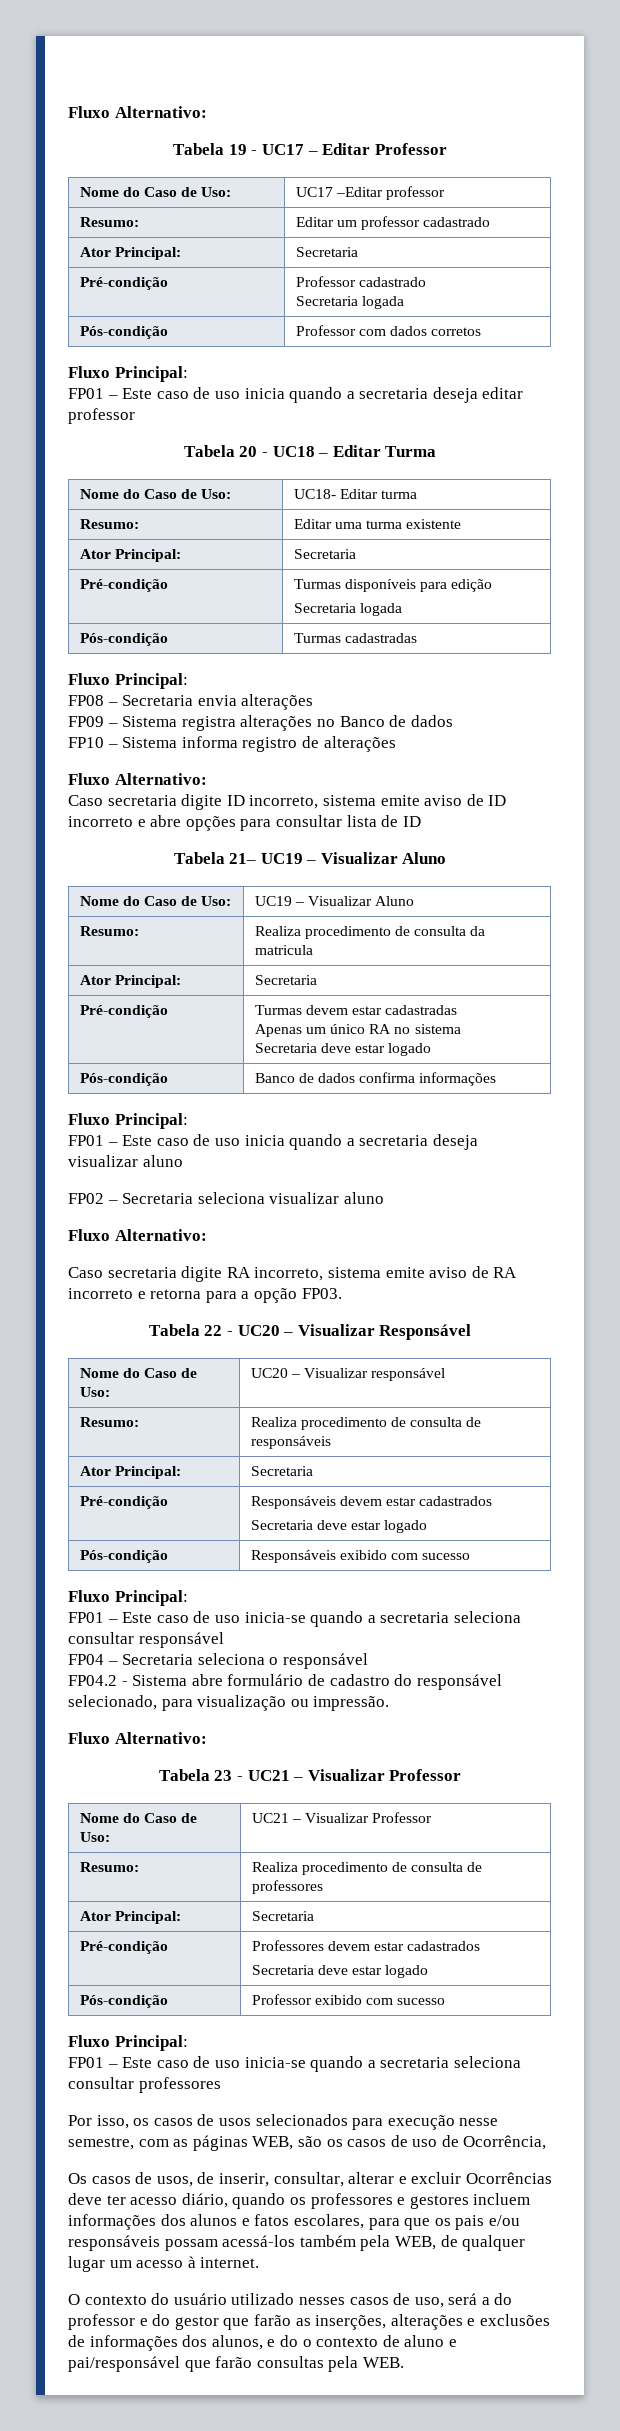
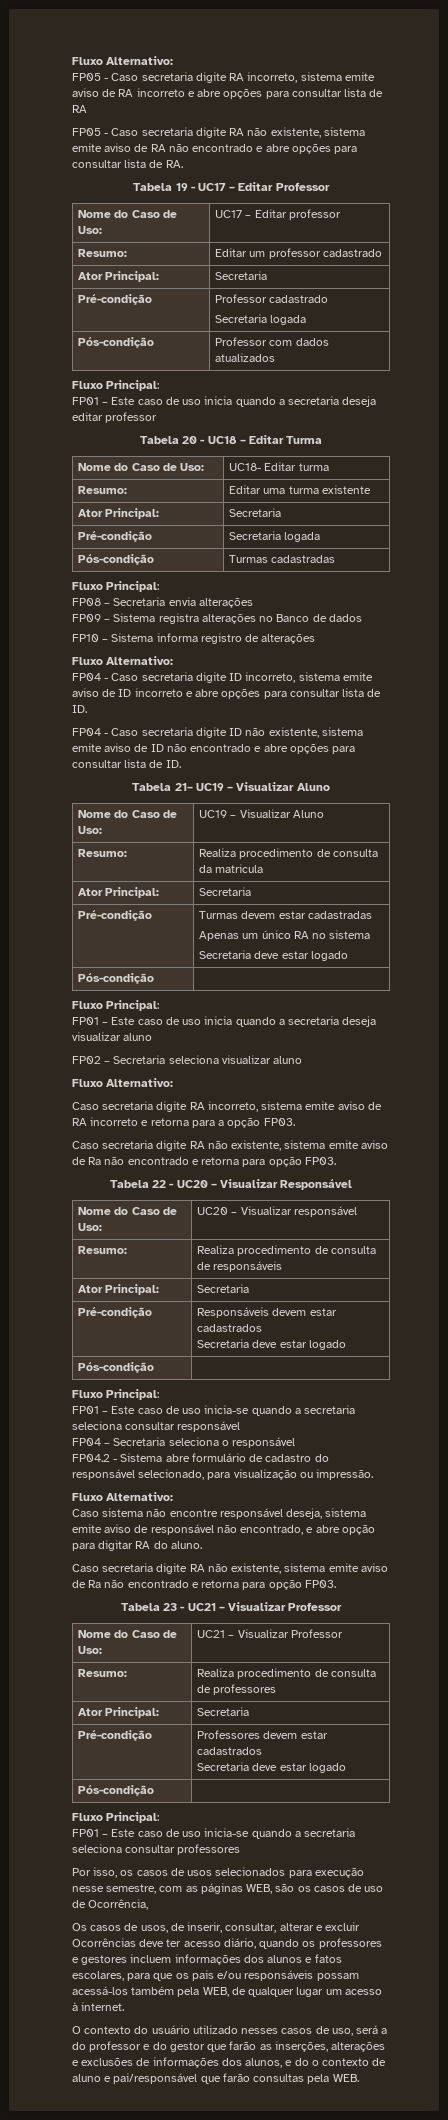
[68,106,207,118] Fluxo Alternativo: -> [72,56,174,65] [72,72,375,83] [72,88,384,99] [72,105,87,113] [72,127,365,138] [72,143,358,154] [72,159,183,168] Fluxo Alternativo: // FP05 - Caso secretaria digite RA incorreto, sistema emite aviso de RA incorreto e abre opções para consultar lista de RA // FP05 - Caso secretaria digite RA não existente, sistema emite aviso de RA não encontrado e abre opções para consultar lista de RA.
[335,187,383,197] –Editar -> [245,209,287,218] – Editar
[431,327,482,336] corretos -> [215,353,276,362] atualizados
[293,579,493,592] Turmas disponíveis para edição // -> (153, 536) none
(207, 779) none -> [72,673,109,681] FP04 -
[402,816,421,827] ID -> [72,705,87,713] [72,727,363,738] [72,743,356,754] [72,759,181,768] ID. // FP04 - Caso secretaria digite ID não existente, sistema emite aviso de ID não encontrado e abre opções para consultar lista de ID.
[254,1072,497,1086] Banco de dados confirma informações -> (155, 978) none
(342, 1293) none -> [72,1140,388,1151] [72,1157,336,1167] // Caso secretaria digite RA não existente, sistema emite aviso de Ra não encontrado e retorna para opção FP03.
[250,1550,471,1563] Responsáveis exibido com sucesso -> (155, 1367) none
(207, 1738) none -> [72,1508,367,1519] [72,1524,375,1535] [72,1540,202,1551] [72,1563,388,1574] [72,1580,336,1590] // Caso sistema não encontre responsável deseja, sistema emite aviso de responsável não encontrado, e abre opção para digitar RA do aluno. // Caso secretaria digite RA não existente, sistema emite aviso de Ra não encontrado e retorna para opção FP03.
[251,1994,446,2005] Professor exibido com sucesso -> (155, 1790) none

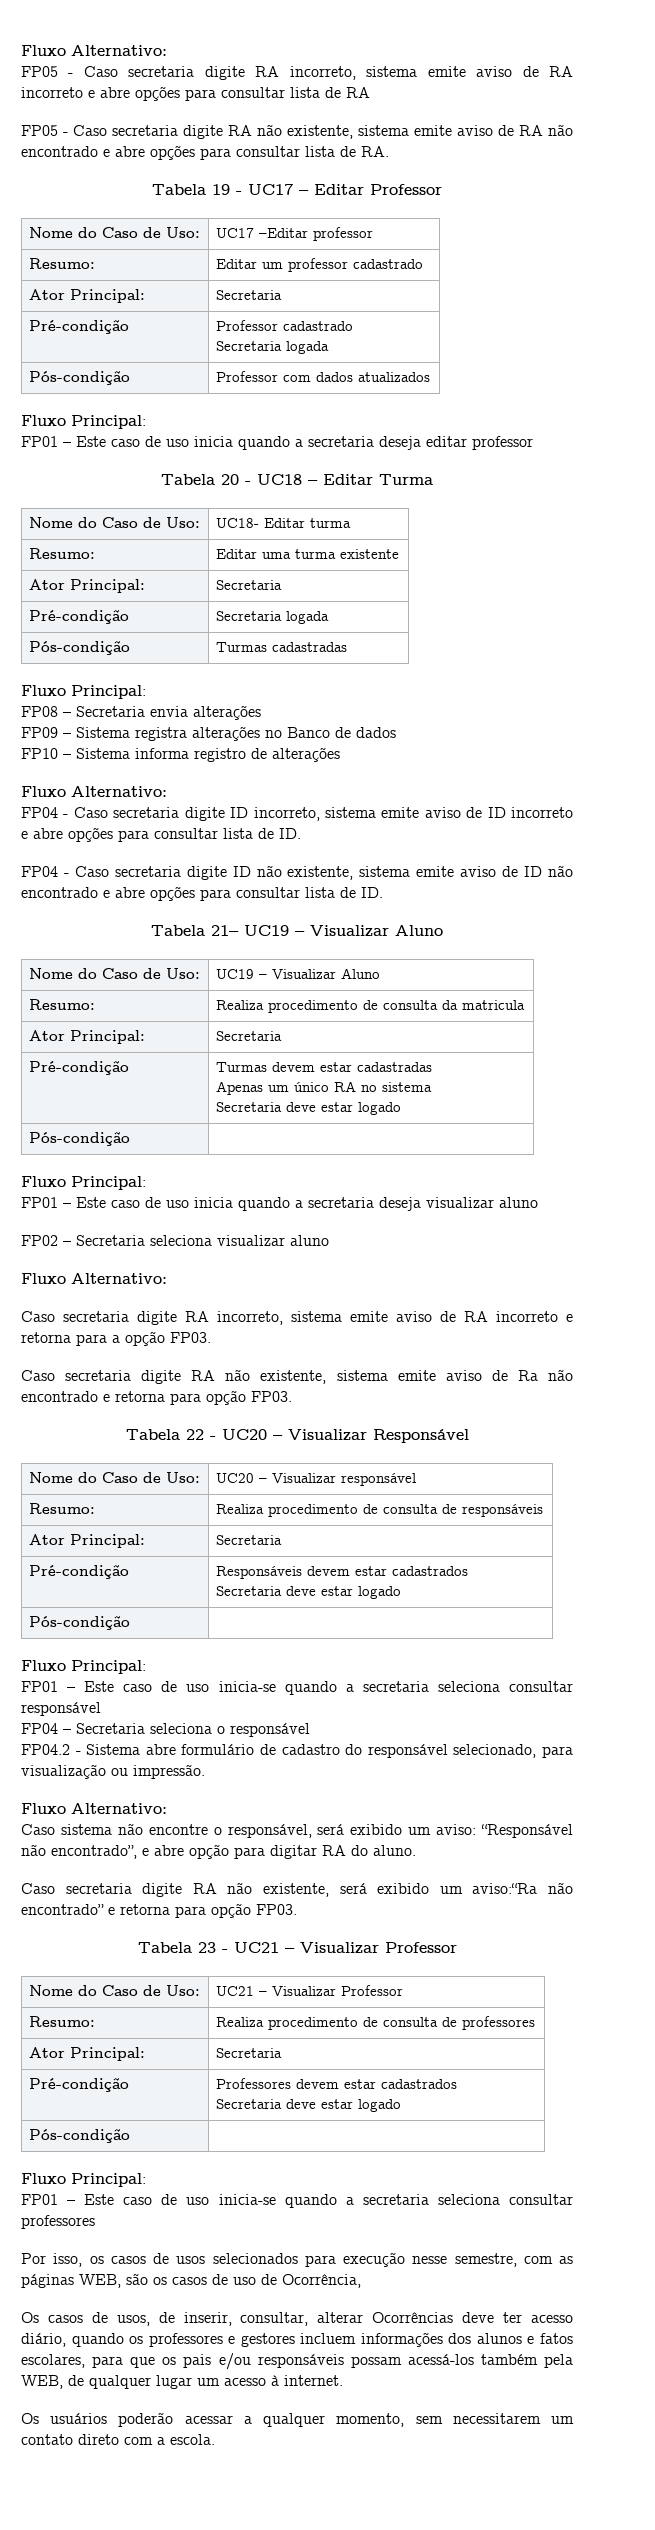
[245,209,287,218] – Editar -> [258,228,308,238] –Editar
[219,1508,367,1519] [72,1524,304,1535] responsável deseja, sistema emite aviso de responsável não encontrado, -> [213,1824,573,1838] [21,1844,137,1859] o responsável, será exibido um aviso: “Responsável não encontrado”,
[284,1563,388,1572] [72,1580,189,1588] sistema emite aviso de Ra não encontrado -> [339,1882,574,1894] [21,1904,104,1915] será exibido um aviso:“Ra não encontrado”
[315,1922,361,1931] e excluir -> (364, 2317) none
[72,2025,388,2036] [72,2041,386,2052] [72,2057,387,2068] [72,2073,359,2084] O contexto do usuário utilizado nesses casos de uso, será a do professor e do gestor que farão as inserções, alterações e exclusões de informações dos alunos, e do o contexto de aluno e pai/responsável que farão consultas pela WEB. -> [21,2412,574,2427] [21,2434,215,2445] Os usuários poderão acessar a qualquer momento, sem necessitarem um contato direto com a escola.

